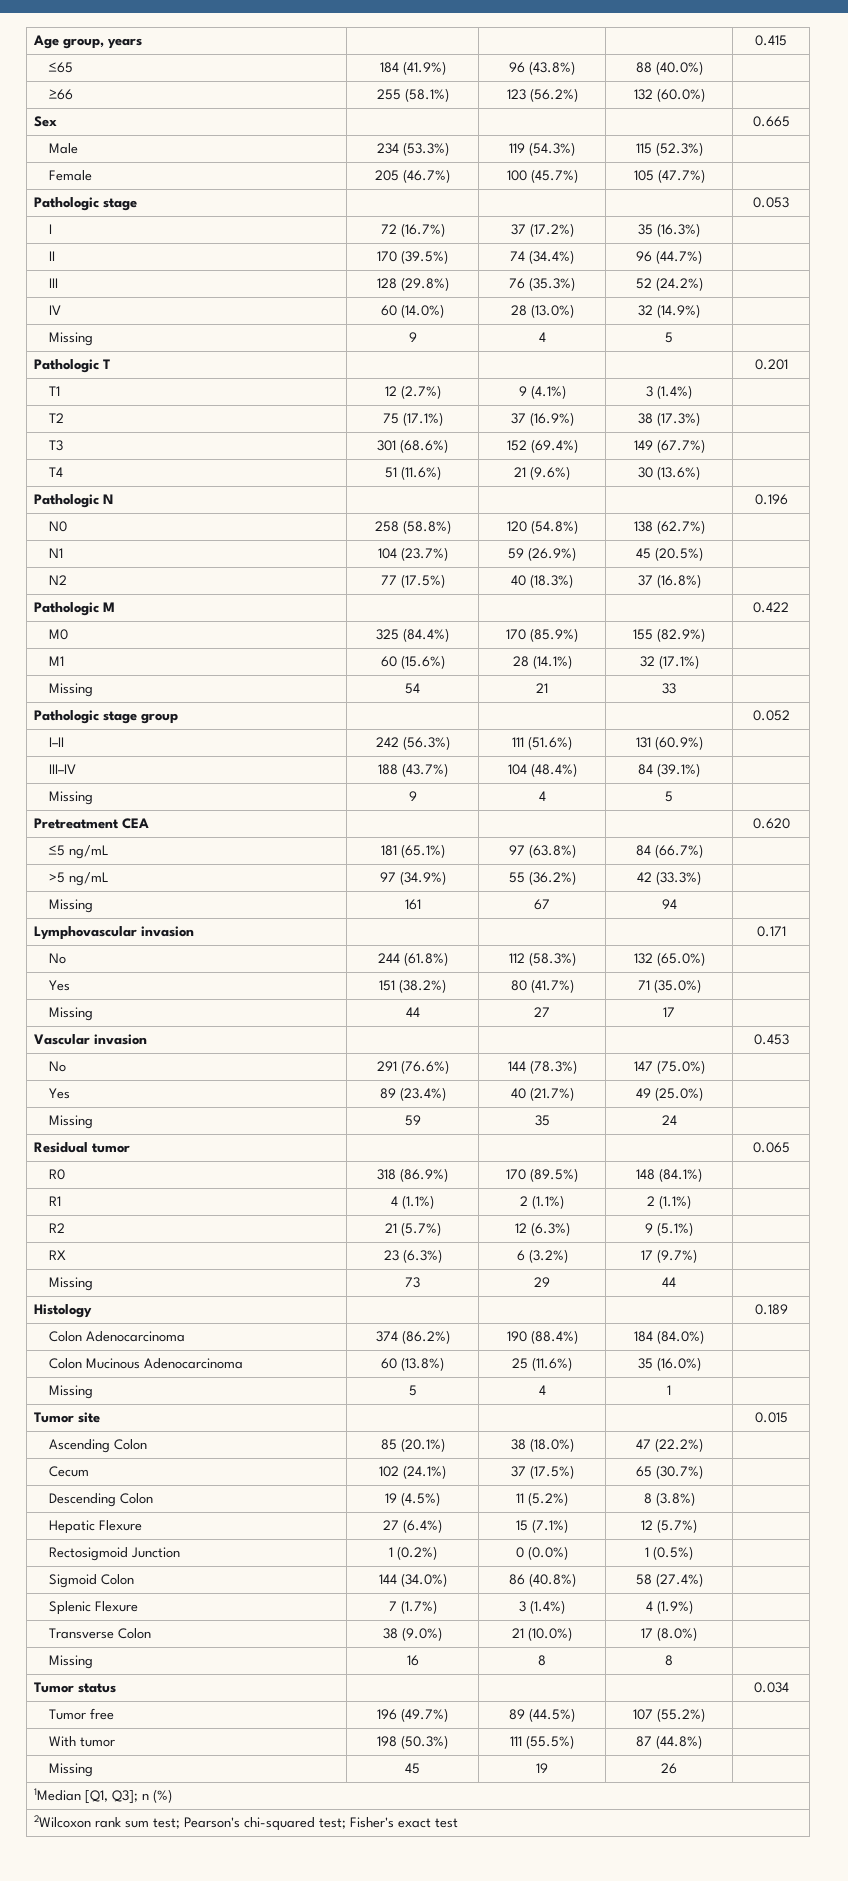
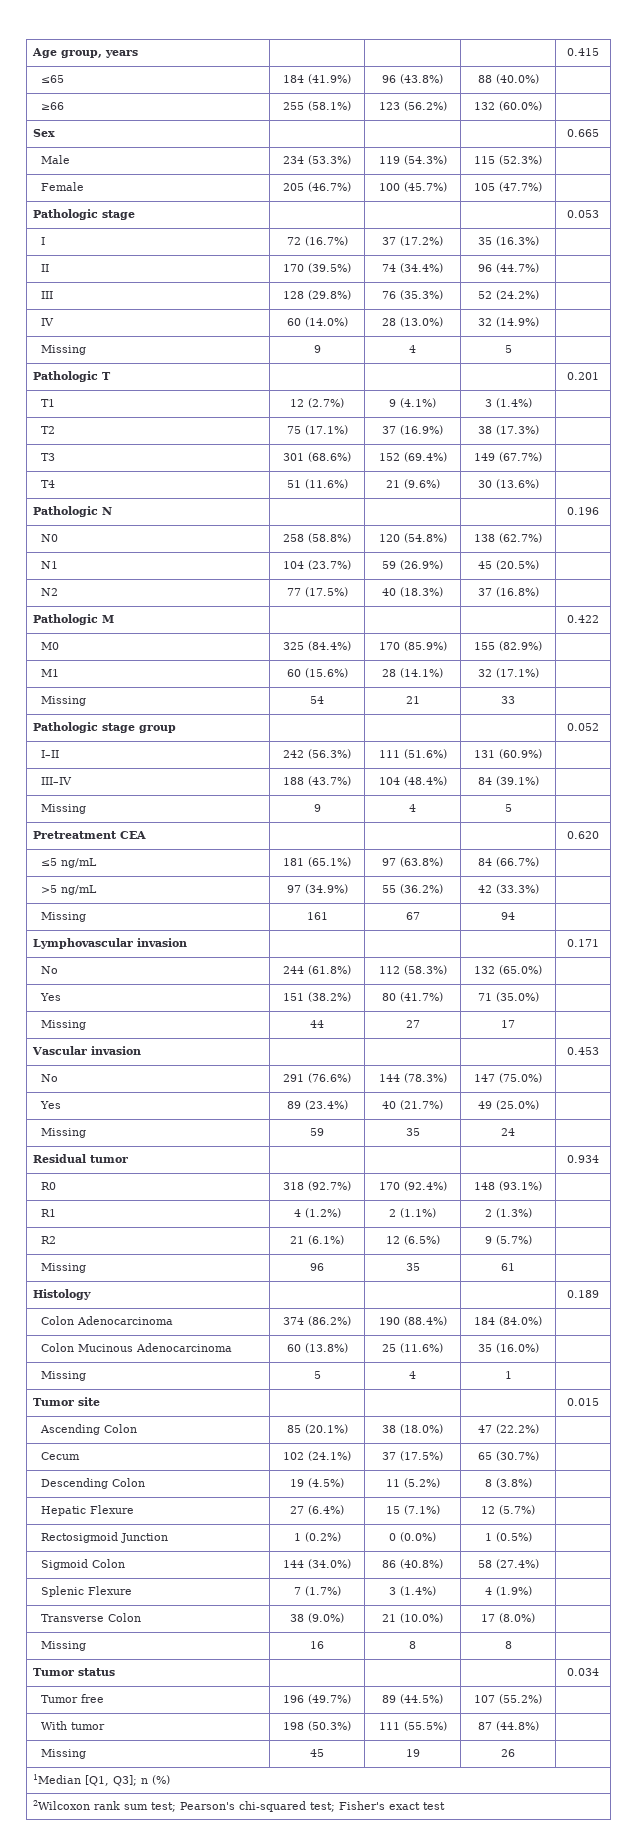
[752,1142,790,1153] 0.065 -> [567,1155,599,1163] 0.934
[400,1168,448,1182] [506,1168,578,1182] (86.9%) | 170 (89.5%) -> [308,1181,351,1191] [378,1181,447,1191] (92.7%) | 170 (92.4%)
[659,1168,702,1182] (84.1%) -> [499,1181,542,1191] (93.1%)
[402,1195,434,1209] (1.1%) -> [304,1208,341,1218] (1.2%)
[659,1195,691,1209] (1.1%) -> [495,1208,532,1218] (1.3%)
[400,1222,441,1236] [514,1222,570,1236] [645,1222,693,1236] [49,1250,67,1260] [383,1249,442,1263] [516,1249,568,1263] [641,1249,697,1263] [49,1277,94,1291] [405,1277,420,1288] [534,1277,550,1287] [662,1277,676,1287] (5.7%) | 12 (6.3%) | 9 (5.1%) | // RX | 23 (6.3%) | 6 (3.2%) | 17 (9.7%) | // Missing | 73 | 29 | 44 -> [308,1235,344,1245] [385,1235,440,1245] [484,1235,532,1245] [40,1263,86,1273] [310,1263,324,1271] [405,1263,420,1271] [501,1263,515,1271] (6.1%) | 12 (6.5%) | 9 (5.7%) | // Missing | 96 | 35 | 61

